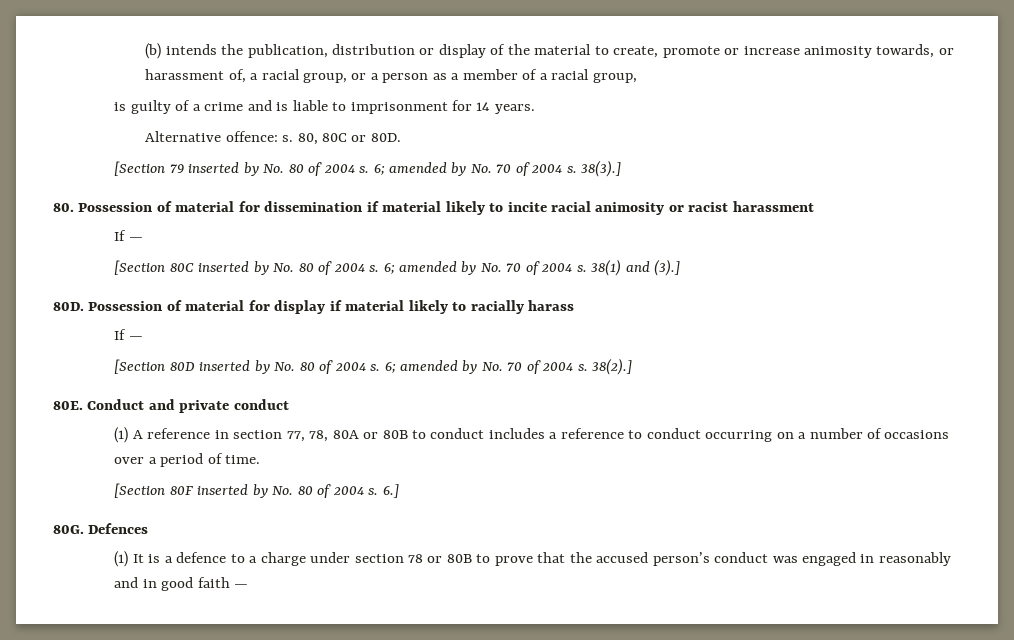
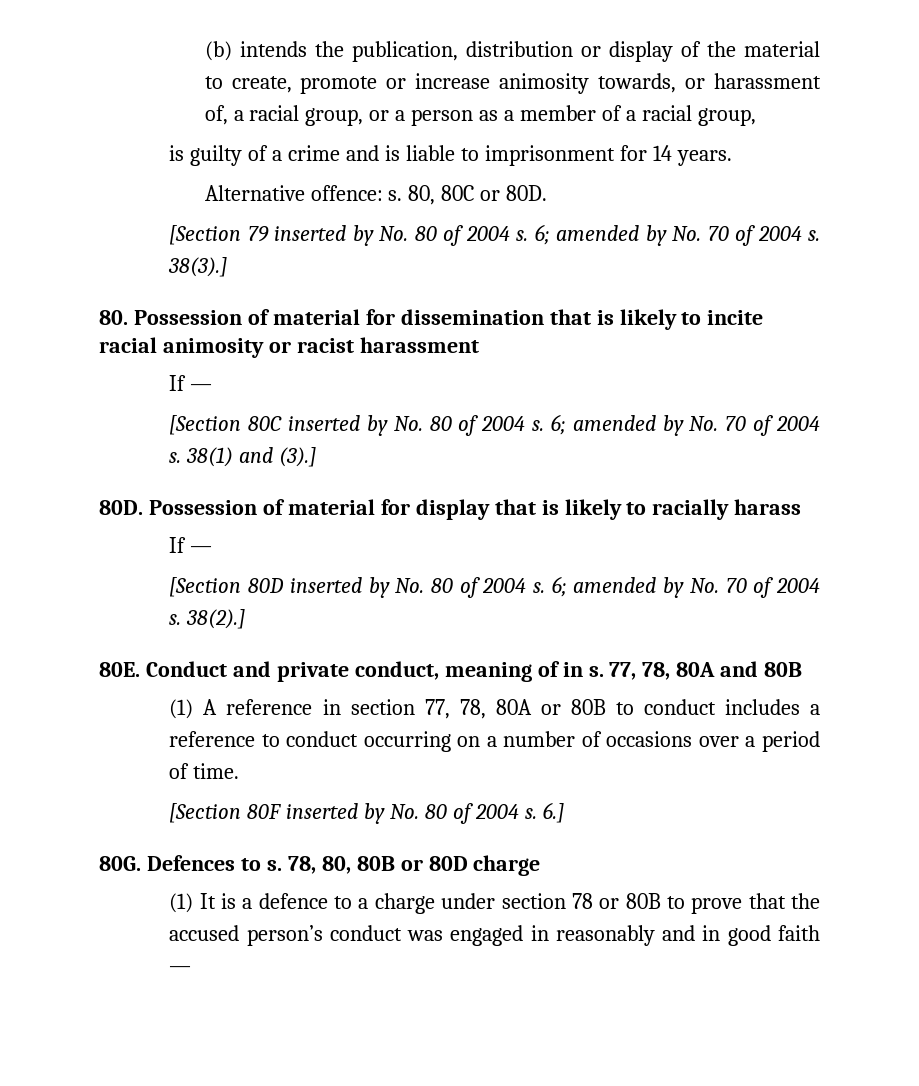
[366,201,442,212] if material -> [549,309,614,325] that is
[329,300,405,311] if material -> [494,499,559,515] that is
[233,399,289,410] conduct -> [354,661,803,682] conduct, meaning of in s. 77, 78, 80A and 80B
(149, 528) none -> [240,855,541,876] to s. 78, 80, 80B or 80D charge

